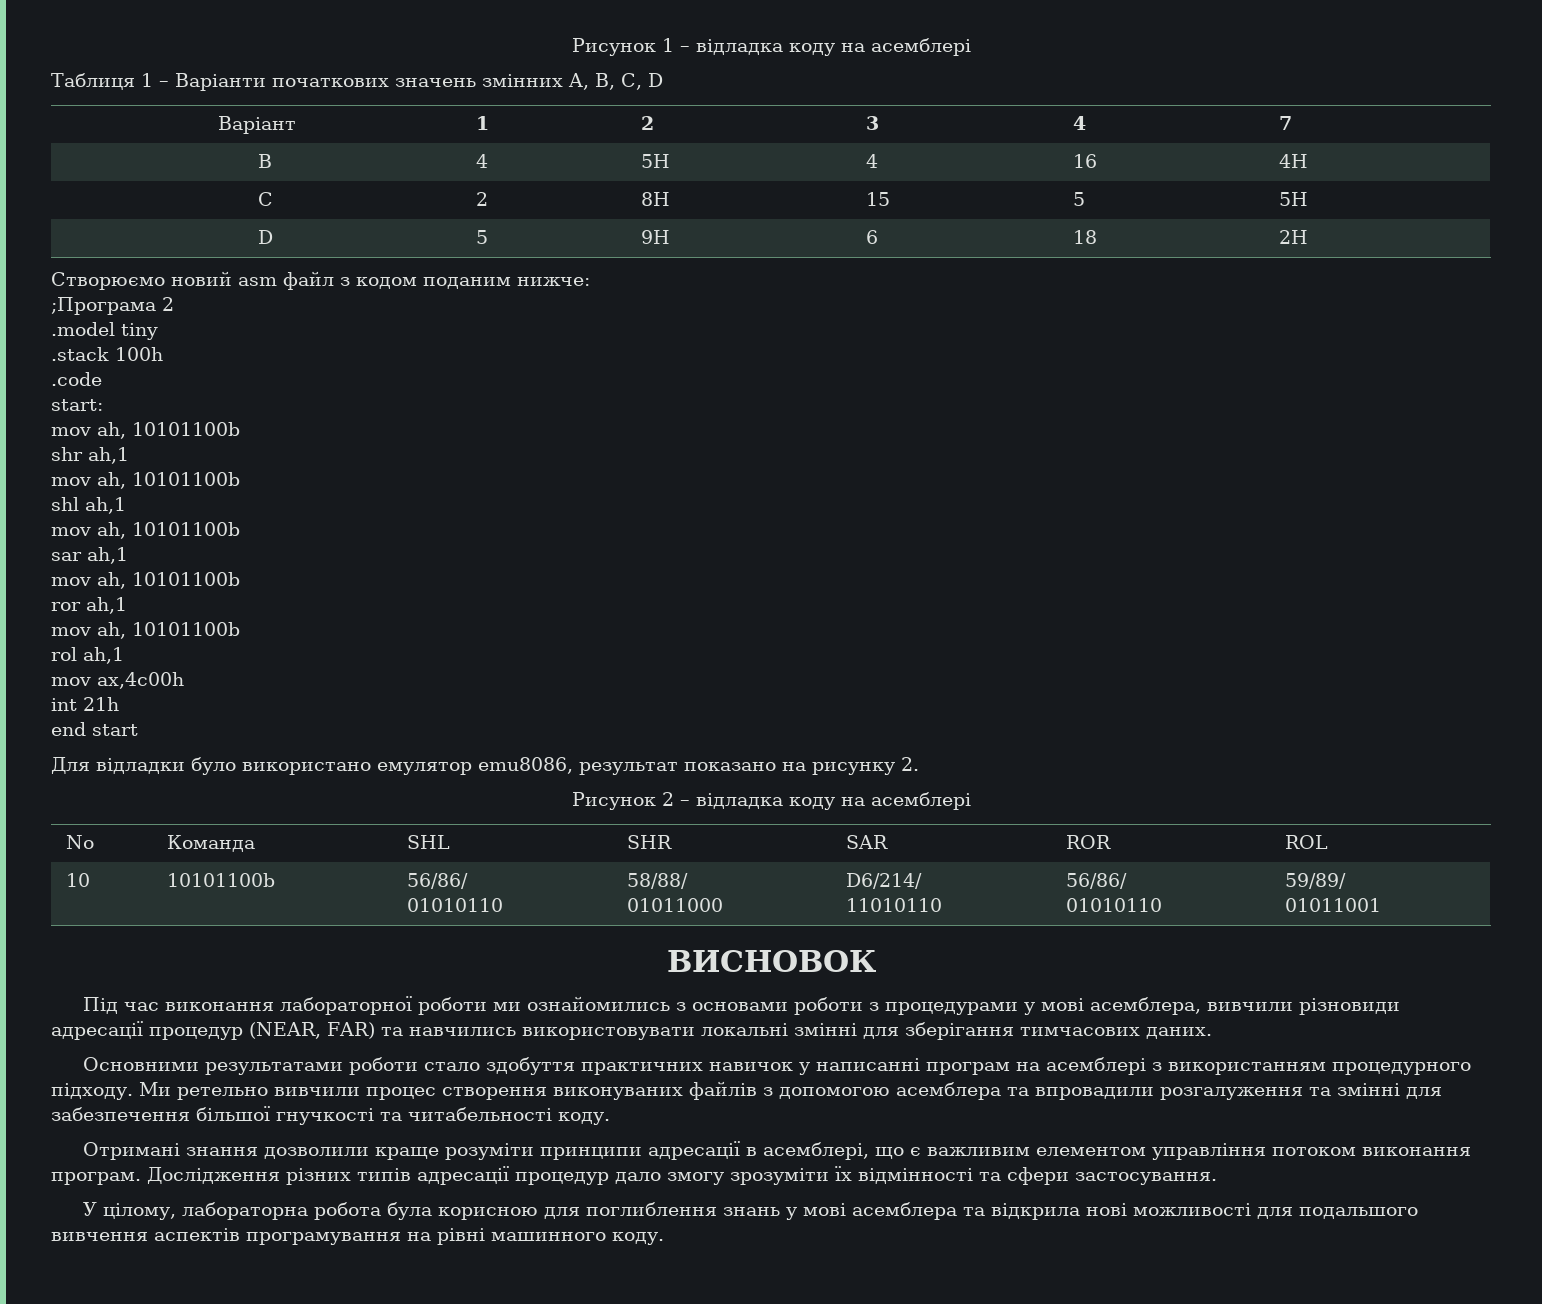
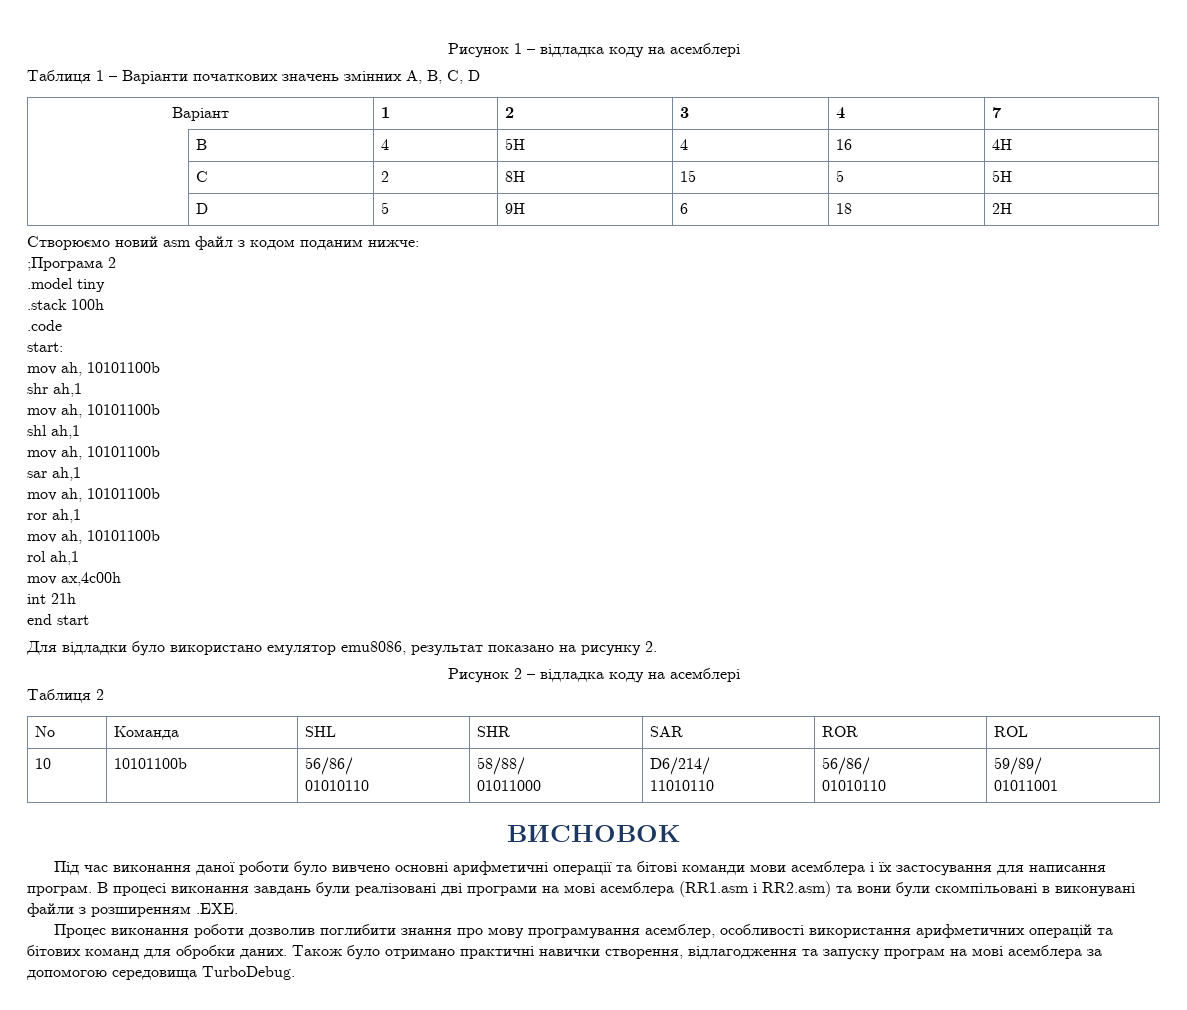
(971, 801) none -> [27,689,104,703] // Таблиця 2
[280,996,1401,1015] [51,1021,1212,1040] [83,1057,1472,1075] [51,1081,1442,1100] [51,1106,610,1125] [83,1141,1472,1160] [51,1166,1217,1185] [83,1202,1419,1220] [51,1228,664,1245] лабораторної роботи ми ознайомились з основами роботи з процедурами у мові асемблера, вивчили різновиди адресації процедур (NEAR, FAR) та навчились використовувати локальні змінні для зберігання тимчасових даних. // Основними результатами роботи стало здобуття практичних навичок у написанні програм на асемблері з використанням процедурного підходу. Ми ретельно вивчили процес створення виконуваних файлів з допомогою асемблера та впровадили розгалуження та змінні для забезпечення більшої гнучкості та читабельності коду. // Отримані знання дозволили краще розуміти принципи адресації в асемблері, що є важливим елементом управління потоком виконання програм. Дослідження різних типів адресації процедур дало змогу зрозуміти їх відмінності та сфери застосування. // У цілому, лабораторна робота була корисною для поглиблення знань у мові асемблера та відкрила нові можливості для подальшого вивчення аспектів програмування на рівні машинного коду. -> [196,861,1107,876] [27,881,1135,897] [27,903,238,917] [54,924,1114,939] [27,945,1102,960] [27,966,295,980] даної роботи було вивчено основні арифметичні операції та бітові команди мови асемблера і їх застосування для написання програм. В процесі виконання завдань були реалізовані дві програми на мові асемблера (RR1.asm і RR2.asm) та вони були скомпільовані в виконувані файли з розширенням .EXE. // Процес виконання роботи дозволив поглибити знання про мову програмування асемблер, особливості використання арифметичних операцій та бітових команд для обробки даних. Також було отримано практичні навички створення, відлагодження та запуску програм на мові асемблера за допомогою середовища TurboDebug.

